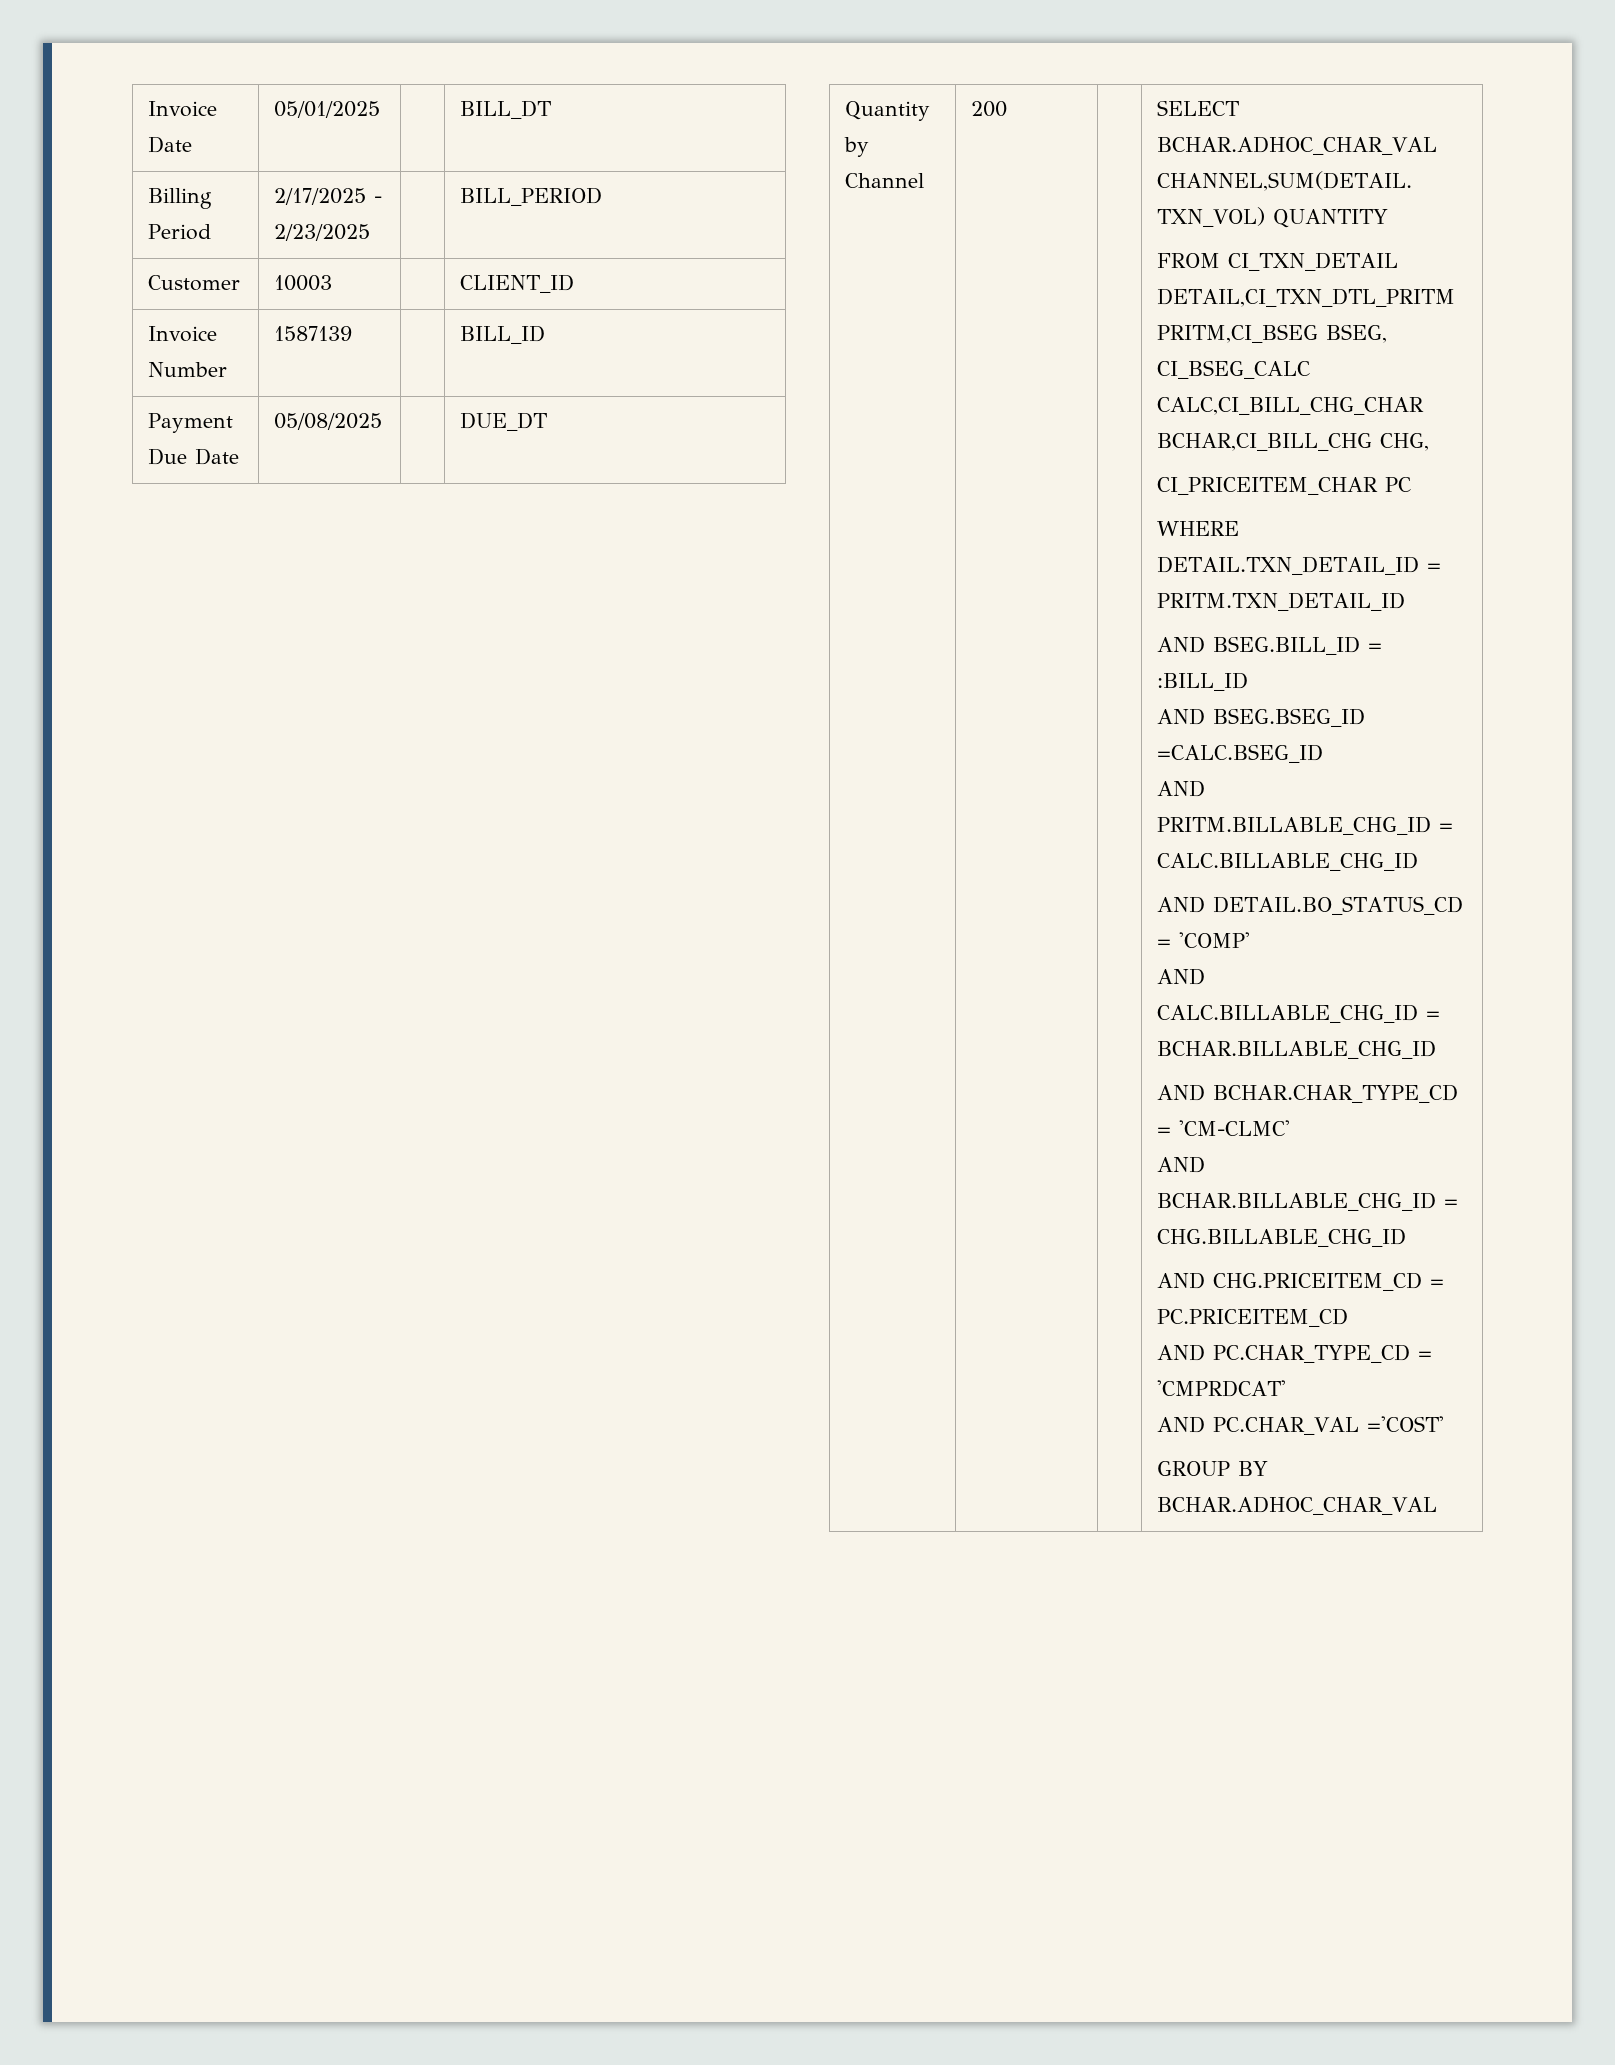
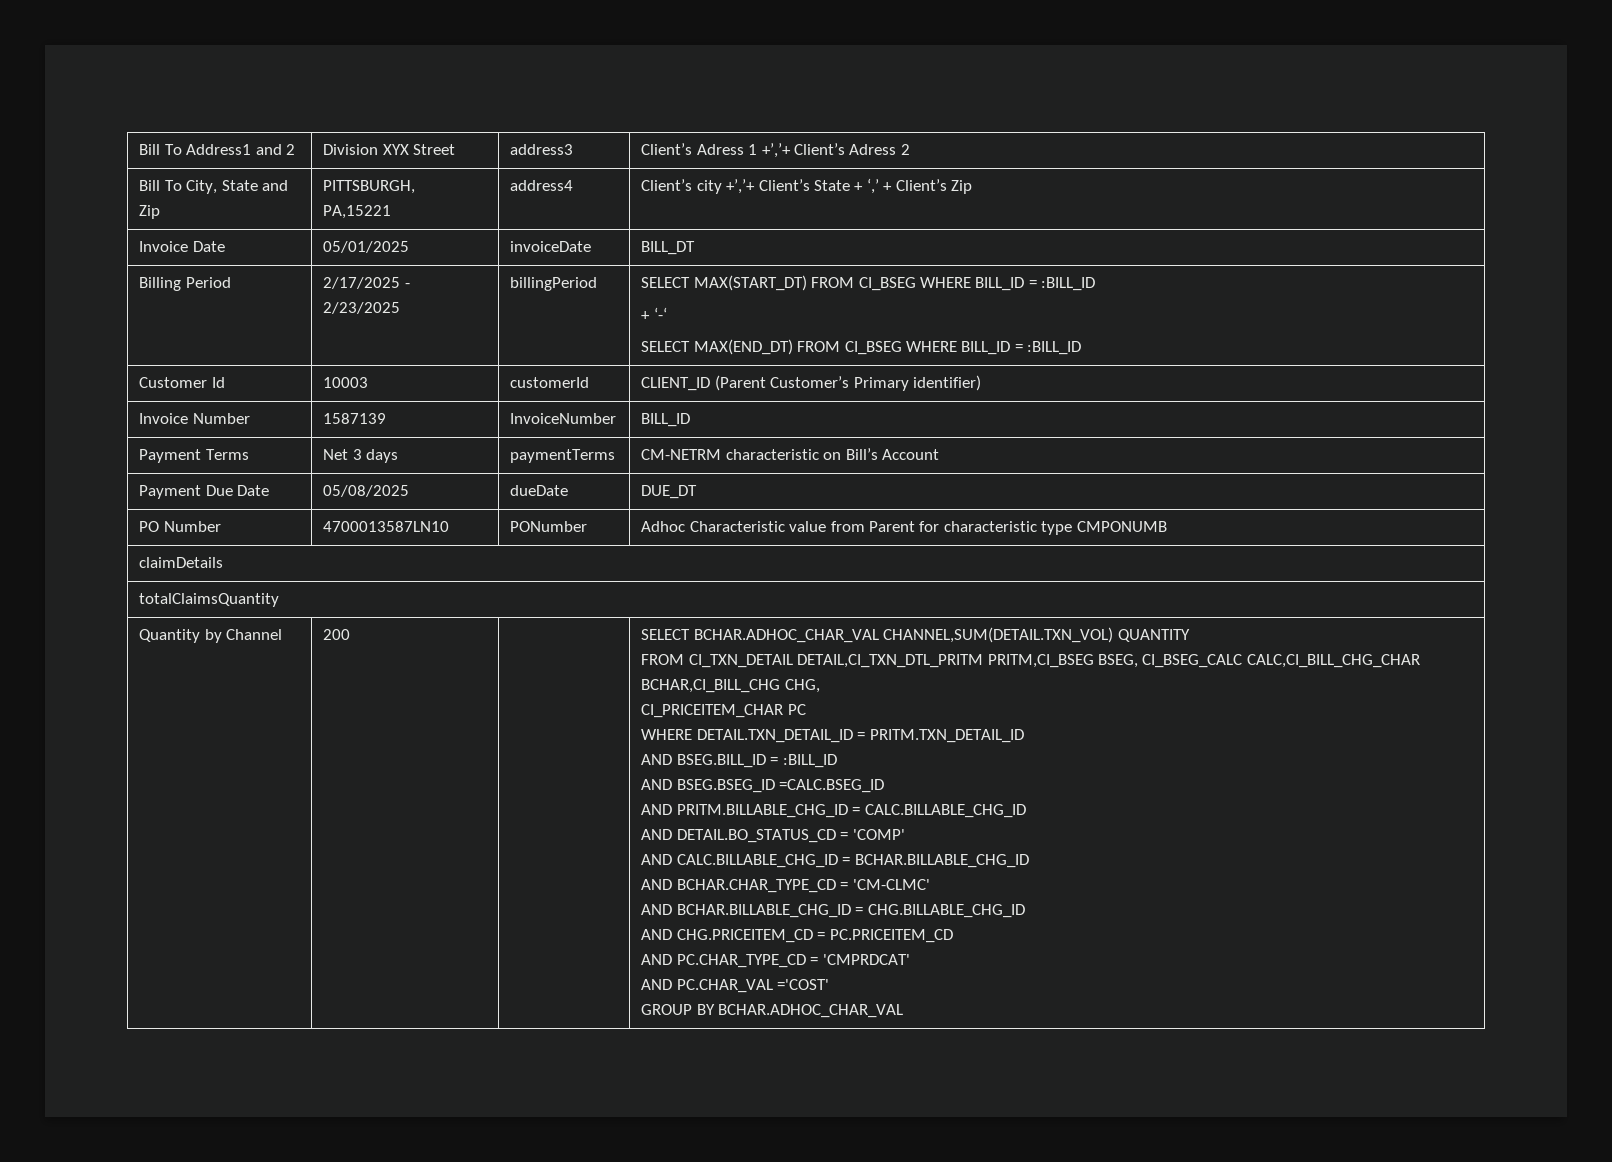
(148, 109) none -> [139,144,295,155] [323,144,456,155] [510,144,574,155] [641,143,910,158] [139,180,288,194] [139,205,161,219] [323,180,416,194] [323,205,392,219] [510,180,574,191] [641,178,973,194] Bill To Address1 and 2 | Division XYX Street | address3 | Client’s Adress 1 +’,’+ Client’s Adress 2 // Bill To City, State and Zip | PITTSBURGH, PA,15221 | address4 | Client’s city +’,’+ Client’s State + ‘,’ + Client’s Zip //
(381, 109) none -> [510,241,592,252] invoiceDate
[460,187,603,206] | BILL_PERIOD -> [510,277,598,291] [641,275,1096,291] [641,307,667,320] [641,339,1082,355] billingPeriod | SELECT MAX(START_DT) FROM CI_BSEG WHERE BILL_ID = :BILL_ID // + ‘-‘ // SELECT MAX(END_DT) FROM CI_BSEG WHERE BILL_ID = :BILL_ID
(241, 283) none -> [211,377,225,388] Id
(333, 283) none -> [510,377,590,388] customerId
(575, 283) none -> [714,375,981,391] (Parent Customer’s Primary identifier)
[460,325,546,344] | BILL_ID -> [510,413,617,424] [641,413,691,427] [139,449,249,463] [323,449,399,463] [510,449,616,463] [641,448,939,460] InvoiceNumber | BILL_ID // Payment Terms | Net 3 days | paymentTerms | CM-NETRM characteristic on Bill’s Account
(383, 421) none -> [510,485,569,496] dueDate
(548, 421) none -> [139,521,221,532] [323,521,450,532] [510,521,588,532] [641,521,1167,535] [139,557,224,568] [139,593,280,607] // PO Number | 4700013587LN10 | PONumber | Adhoc Characteristic value from Parent for characteristic type CMPONUMB // claimDetails // totalClaimsQuantity

